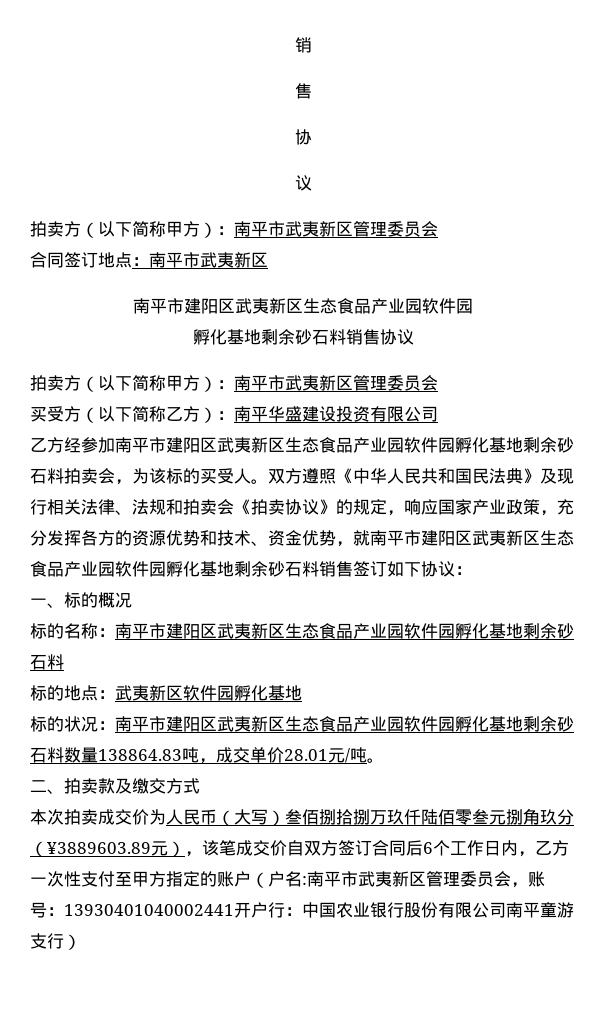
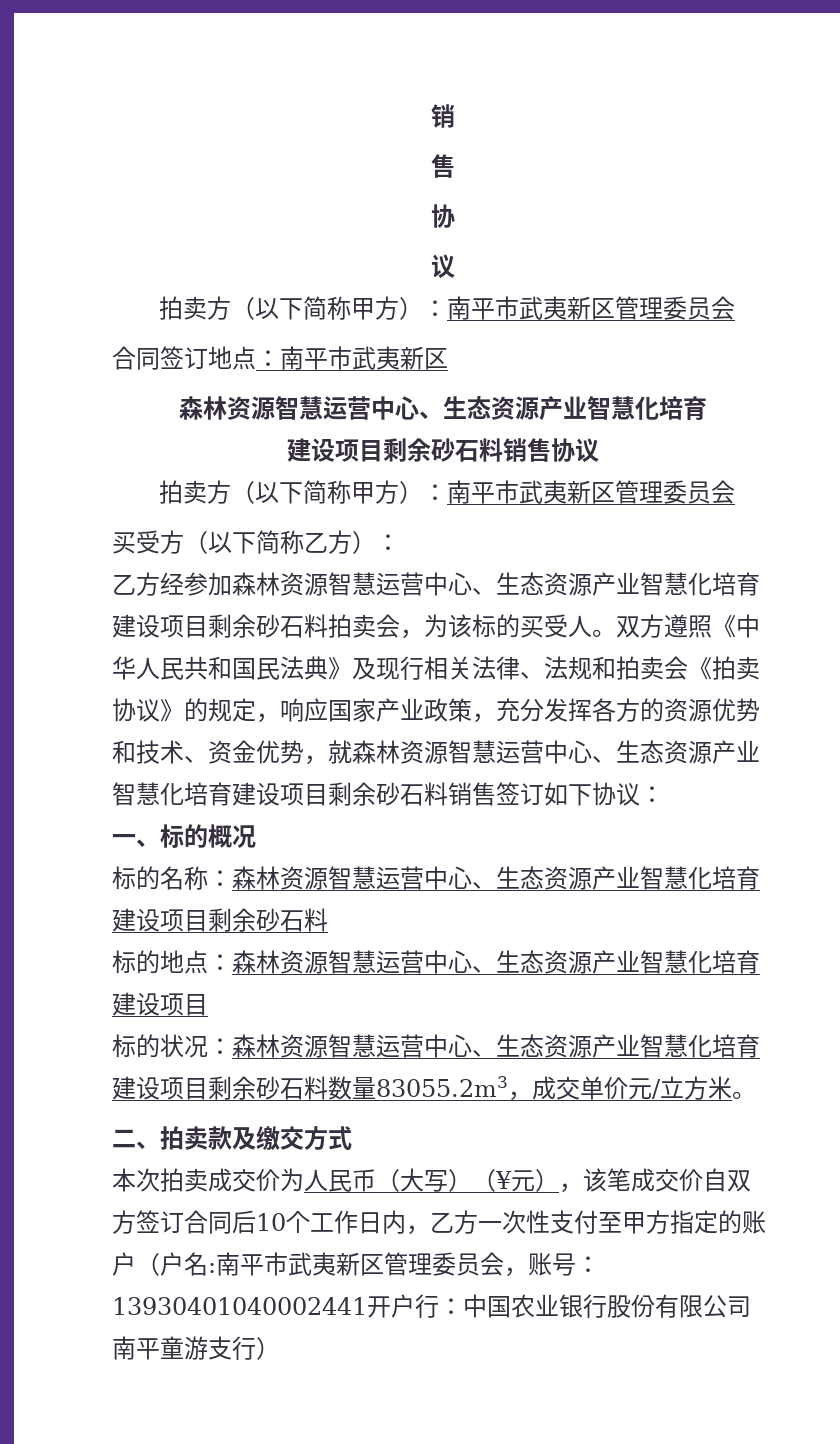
[133,298,473,314] [192,329,261,345] 南平市建阳区武夷新区生态食品产业园软件园 // 孵化基地 -> [178,396,707,421] [286,438,383,462] 森林资源智慧运营中心、生态资源产业智慧化培育 // 建设项目
[234,406,438,422] [30,437,523,453] 南平华盛建设投资有限公司 // 乙方经参加南平市建阳区武夷新区生态食品产业园软件园孵化基地 -> [112,572,760,596] [112,614,208,638] // 乙方经参加森林资源智慧运营中心、生态资源产业智慧化培育建设项目
[370,530,574,546] [30,561,234,577] 南平市建阳区武夷新区生态食品产业园软件园孵化基地 -> [352,740,760,764] [112,782,328,806] 森林资源智慧运营中心、生态资源产业智慧化培育建设项目
[115,623,523,639] 南平市建阳区武夷新区生态食品产业园软件园孵化基地 -> [232,866,760,890] [112,908,208,932] 森林资源智慧运营中心、生态资源产业智慧化培育建设项目
[115,685,302,701] [30,716,523,732] 武夷新区软件园孵化基地 // 标的状况：南平市建阳区武夷新区生态食品产业园软件园孵化基地 -> [232,950,760,974] [112,992,208,1016] [112,1034,760,1058] [112,1076,208,1100] 森林资源智慧运营中心、生态资源产业智慧化培育建设项目 // 标的状况：森林资源智慧运营中心、生态资源产业智慧化培育建设项目
[98,747,199,763] 138864.83吨 -> [376,1076,508,1097] 83055.2m3
[284,747,367,763] 28.01元/吨 -> [628,1076,732,1100] 元/立方米
[285,808,574,825] [30,841,151,857] 叁佰捌拾捌万玖仟陆佰零叁元捌角玖分（¥3889603.89 -> [472,1169,512,1192] （¥
[423,842,433,854] 6 -> [256,1213,286,1231] 10

